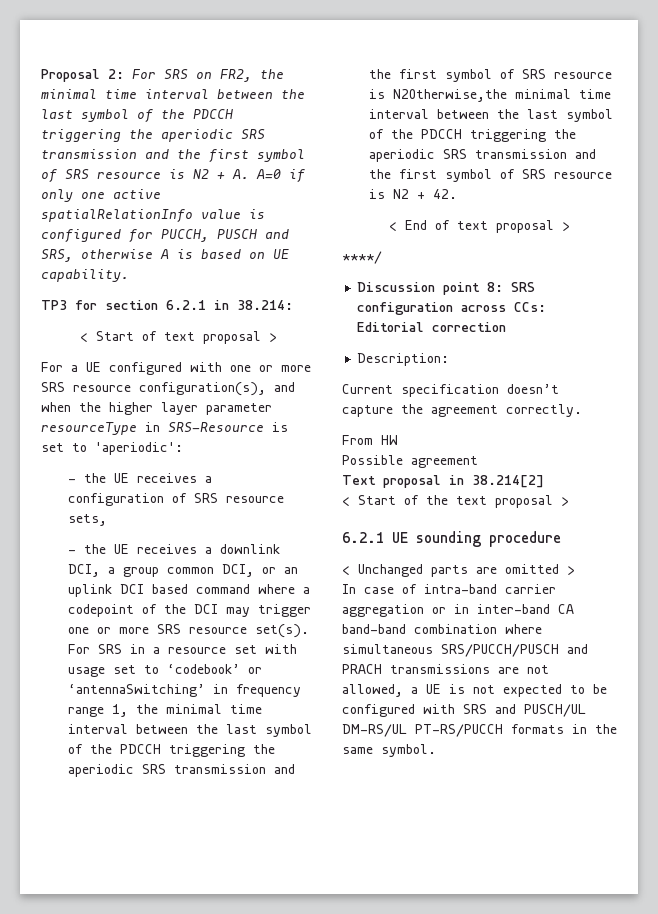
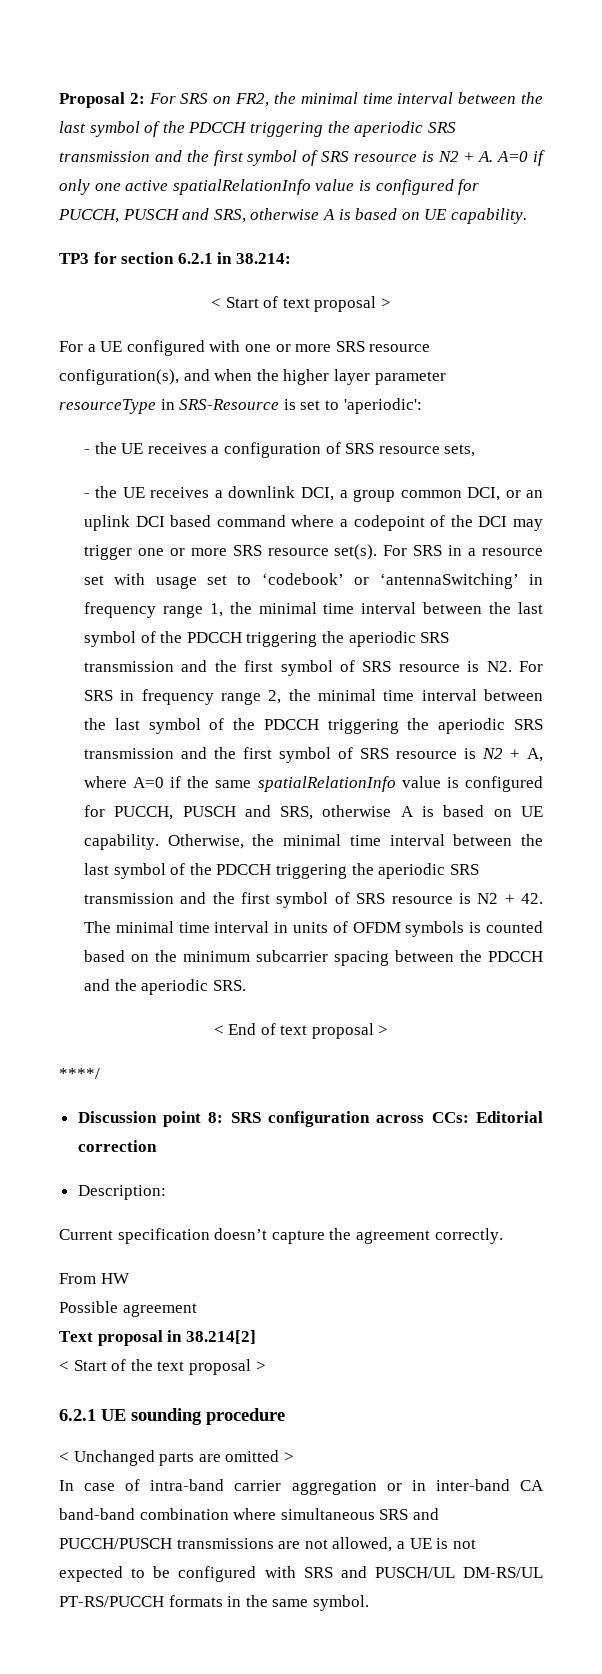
[393,89,508,102] N2Otherwise,the -> [486,661,543,672] [83,689,543,705] [83,718,543,734] [83,747,543,763] [83,776,543,792] [83,805,543,820] [83,834,275,850] N2. For SRS in frequency range 2, the minimal time interval between the last symbol of the PDCCH triggering the aperiodic SRS transmission and the first symbol of SRS resource is N2 + A, where A=0 if the same spatialRelationInfo value is configured for PUCCH, PUSCH and SRS, otherwise A is based on UE capability. Otherwise, the
(458, 194) none -> [83,921,543,937] [83,950,543,966] [83,979,246,995] The minimal time interval in units of OFDM symbols is counted based on the minimum subcarrier spacing between the PDCCH and the aperiodic SRS.
[441,644,588,657] [342,664,382,674] SRS/PUCCH/PUSCH and PRACH -> [379,1508,439,1520] [59,1538,172,1549] SRS and PUCCH/PUSCH

